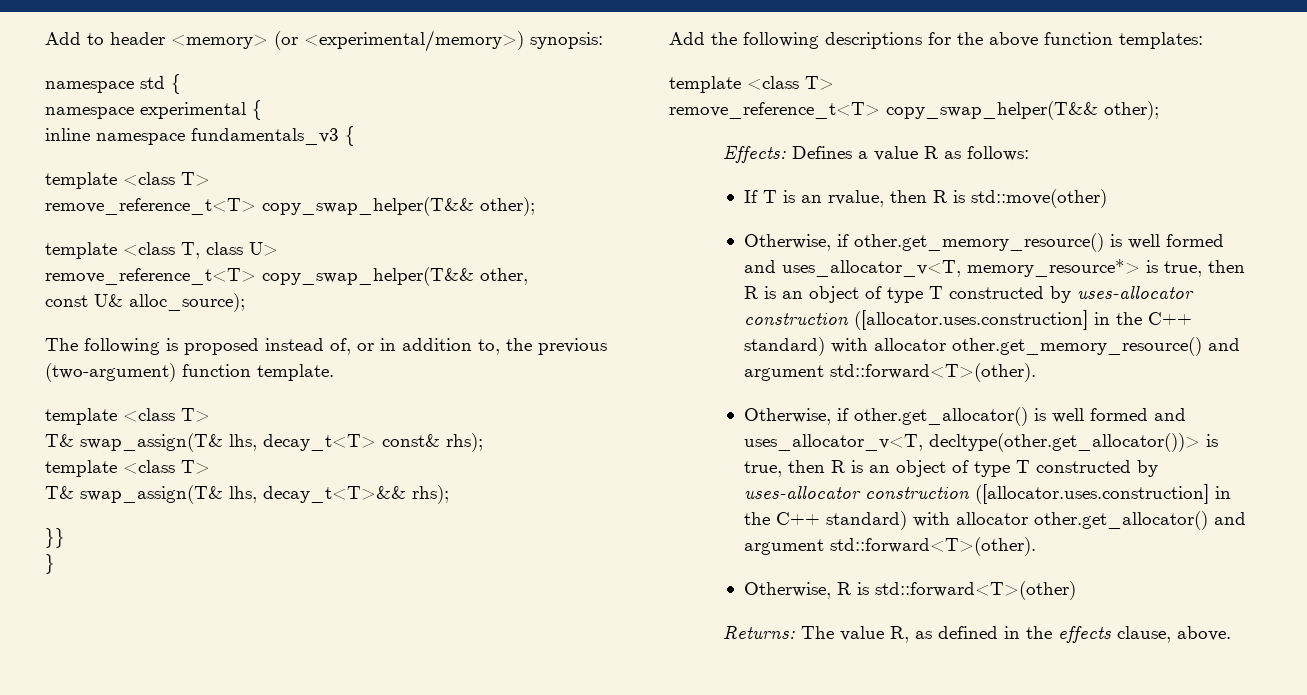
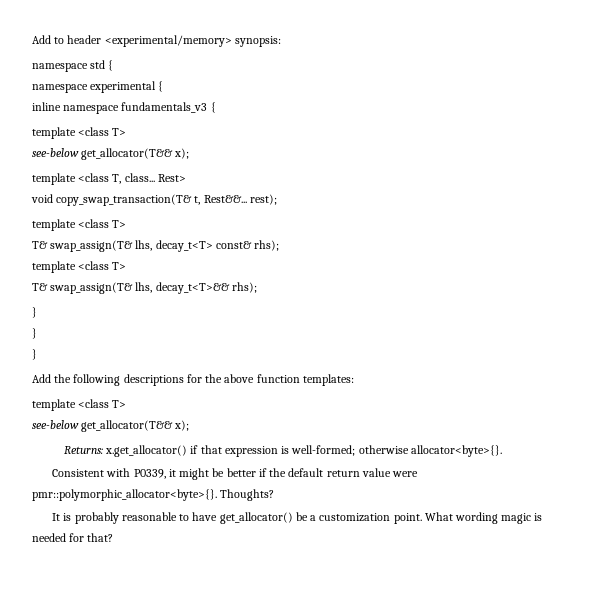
[171,30,524,52] <memory> (or <experimental/memory>) -> [104,35,232,47] <experimental/memory>
[45,197,535,216] remove_reference_t<T> copy_swap_helper(T&& other); -> [32,148,190,160] see-below get_allocator(T&& x);
[206,242,278,256] [45,267,528,286] [45,293,245,312] [45,338,607,355] [45,363,334,382] class U> // remove_reference_t<T> copy_swap_helper(T&& other, // const U& alloc_source); // The following is proposed instead of, or in addition to, the previous (two-argument) function template. -> [124,173,186,182] [31,194,277,206] class... Rest> // void copy_swap_transaction(T& t, Rest&&... rest);
[45,528,65,548] }} -> [32,307,37,318] [32,328,37,339] } // }
[669,101,1159,120] [723,145,1030,163] [744,189,1108,208] [744,233,1225,252] [744,259,1246,277] [744,286,1195,303] [744,310,1193,330] [744,337,1241,356] [744,363,1037,382] [744,407,1187,426] [744,433,1219,452] [744,460,1159,477] [744,484,1232,504] [744,511,1247,530] [744,537,1037,556] [744,581,1077,600] [723,626,1232,643] remove_reference_t<T> copy_swap_helper(T&& other); // Effects: Defines a value R as follows: // If T is an rvalue, then R is std::move(other) // Otherwise, if other.get_memory_resource() is well formed and uses_allocator_v<T, memory_resource*> is true, then R is an object of type T constructed by uses-allocator construction ([allocator.uses.construction] in the C++ standard) with allocator other.get_memory_resource() and argument std::forward<T>(other). // Otherwise, if other.get_allocator() is well formed and uses_allocator_v<T, decltype(other.get_allocator())> is true, then R is an object of type T constructed by uses-allocator construction ([allocator.uses.construction] in the C++ standard) with allocator other.get_allocator() and argument std::forward<T>(other). // Otherwise, R is std::forward<T>(other) // Returns: The value R, as defined in the effects clause, above. -> [32,420,190,432] [63,445,502,457] [52,468,419,480] [32,489,275,501] [52,512,543,524] [32,533,114,542] see-below get_allocator(T&& x); // Returns: x.get_allocator() if that expression is well-formed; otherwise allocator<byte>{}. // Consistent with P0339, it might be better if the default return value were pmr::polymorphic_allocator<byte>{}. Thoughts? // It is probably reasonable to have get_allocator() be a customization point. What wording magic is needed for that?

